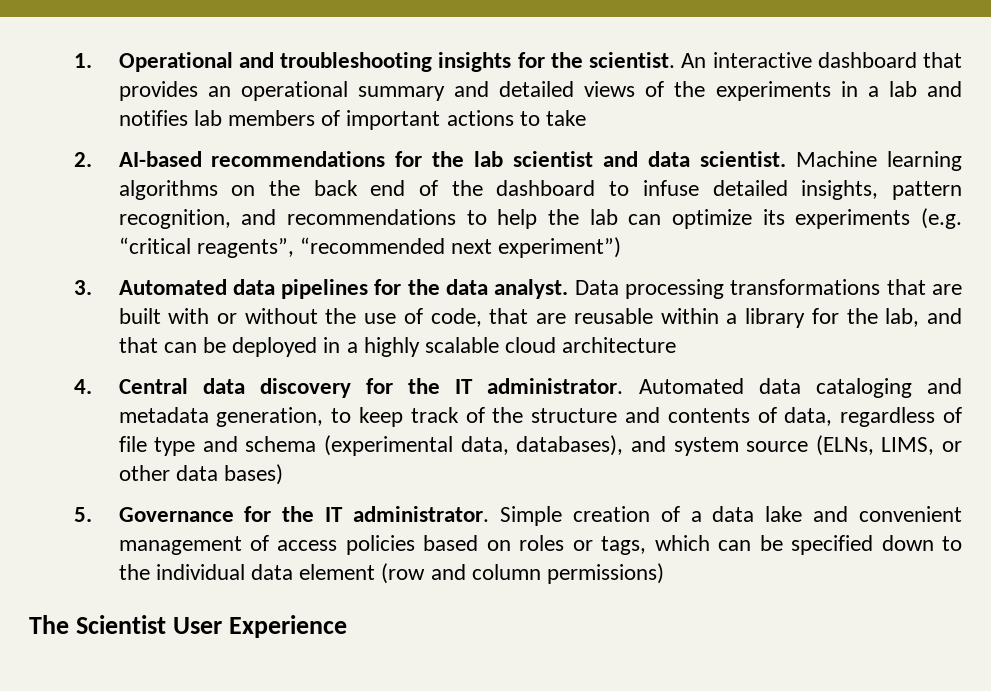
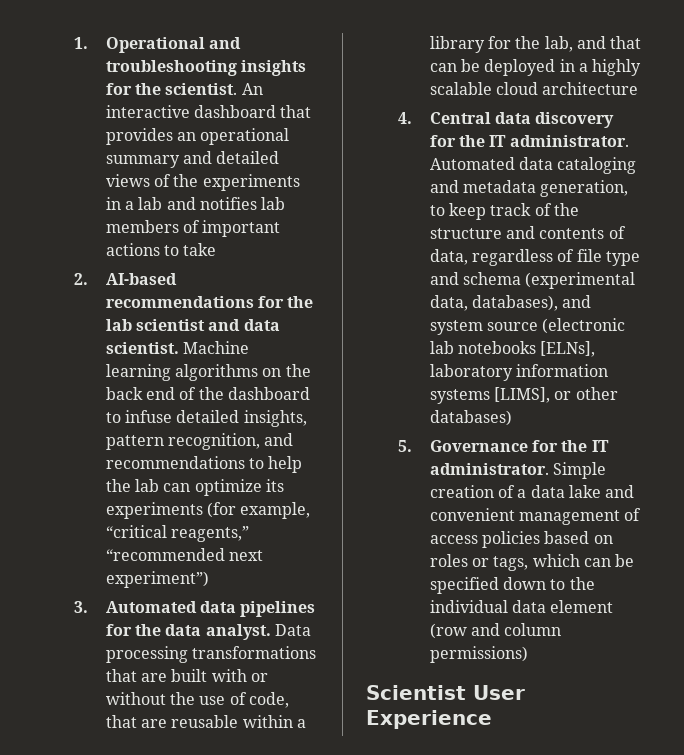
[920,208,962,229] [118,237,294,258] (e.g. “critical reagents”, -> [206,502,311,519] [105,525,249,542] (for example, “critical reagents,”
[815,435,963,456] [118,464,283,485] (ELNs, LIMS, or other data bases) -> [542,318,626,334] [429,341,596,357] [429,364,608,381] [429,387,618,404] [429,410,512,426] (electronic lab notebooks [ELNs], laboratory information systems [LIMS], or other databases)
[29,615,69,634] The -> (528, 654) none

